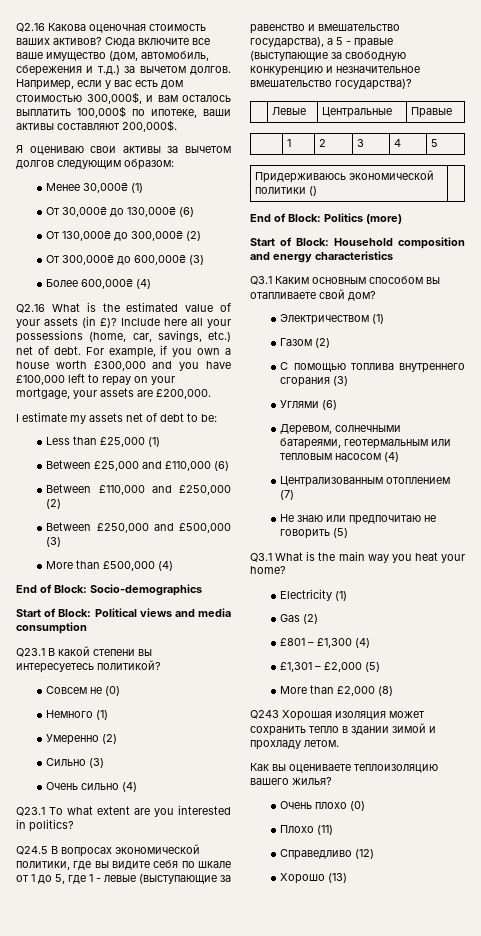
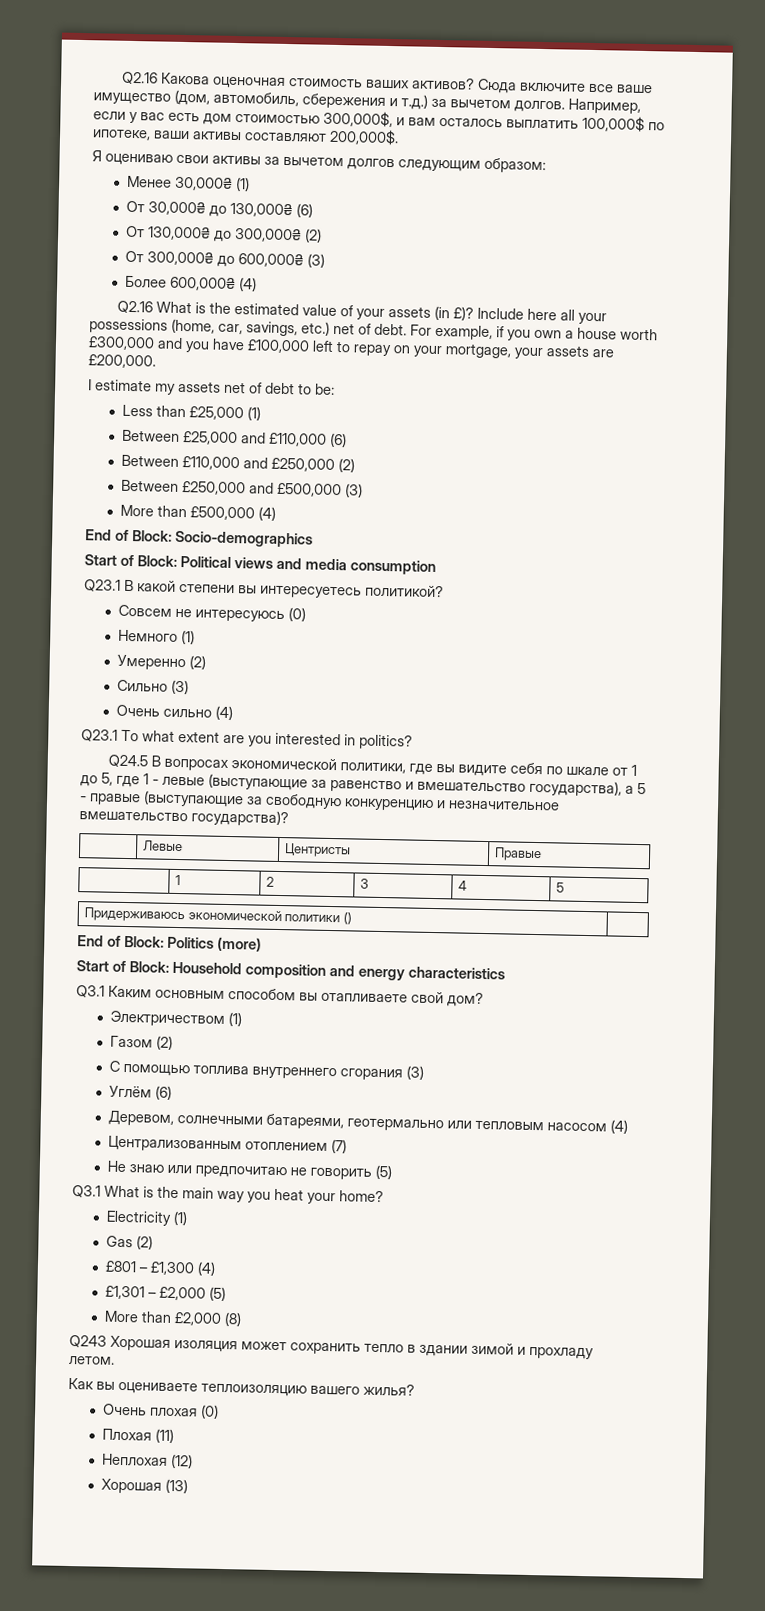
(103, 690) none -> [195,609,286,623] интересуюсь
[322,107,393,118] Центральные -> [284,843,352,858] Центристы
[280,400,320,408] Углями -> [109,1085,153,1098] Углём
[344,439,429,449] геотермальным -> [347,1118,445,1132] геотермально
[315,801,366,811] [280,825,315,833] плохо (0) // Плохо -> [150,1404,220,1419] [102,1428,153,1441] плохая (0) // Плохая
[280,849,353,860] Справедливо -> [102,1453,169,1466] Неплохая
[280,873,326,884] Хорошо -> [101,1478,163,1494] Хорошая

